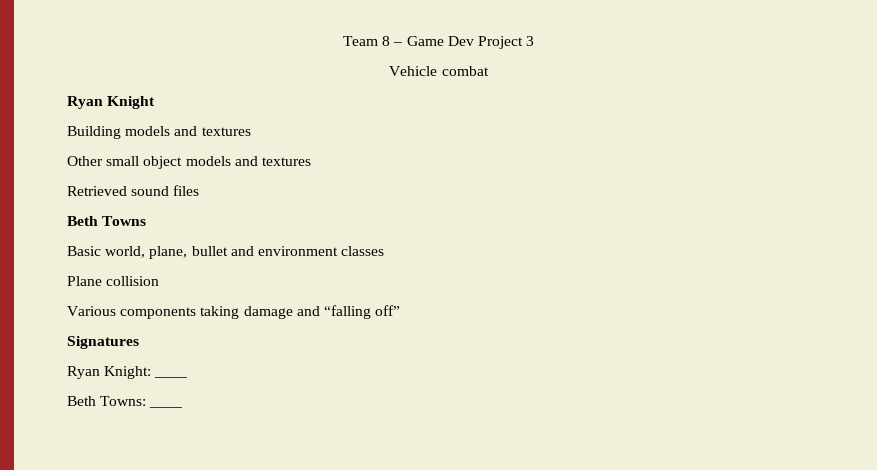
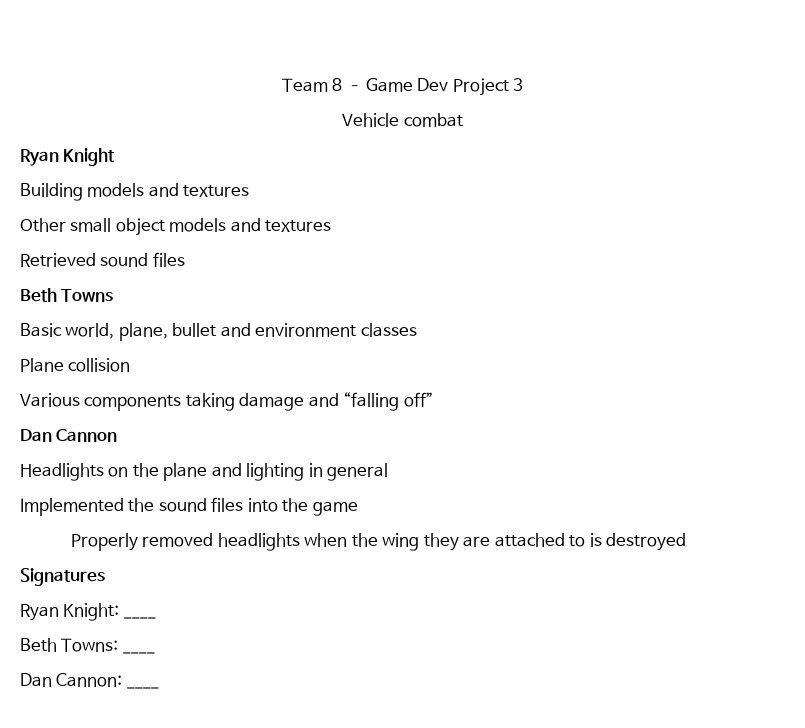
(401, 310) none -> [20,429,118,442] [20,463,389,481] [20,497,358,516] [70,533,686,551] // Dan Cannon // Headlights on the plane and lighting in general // Implemented the sound files into the game // Properly removed headlights when the wing they are attached to is destroyed
(183, 407) none -> [20,673,159,689] // Dan Cannon: ____

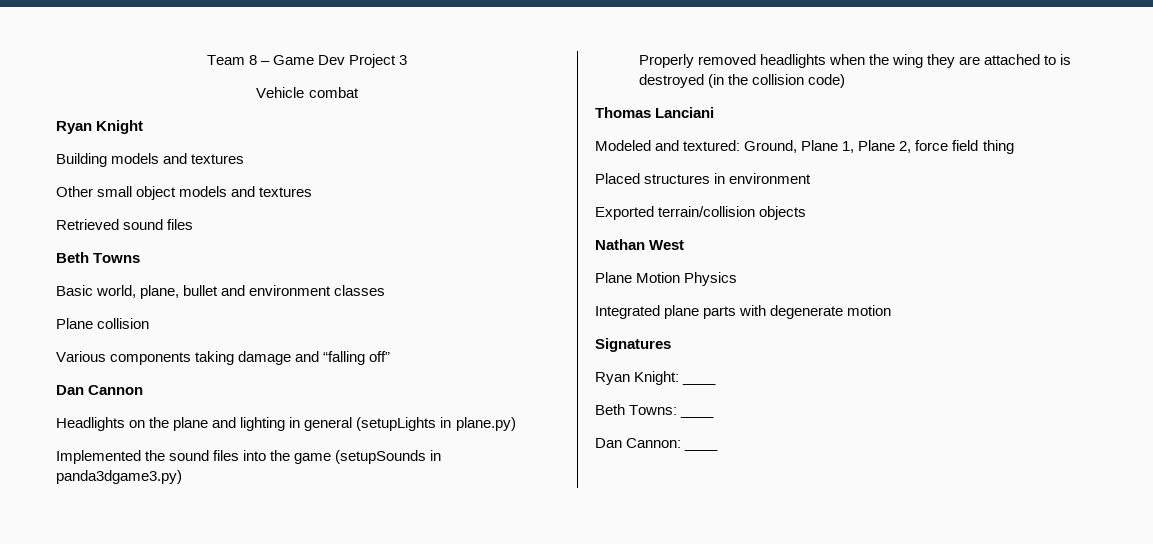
(389, 472) none -> [356,417,516,431] (setupLights in plane.py)
(358, 508) none -> [335,450,442,464] [56,470,182,484] (setupSounds in panda3dgame3.py)
(686, 542) none -> [707,74,846,88] [595,107,715,118] [595,140,1014,154] [595,173,812,184] [595,206,807,220] [595,239,685,250] [595,272,738,286] [595,305,892,319] (in the collision code) // Thomas Lanciani // Modeled and textured: Ground, Plane 1, Plane 2, force field thing // Placed structures in environment // Exported terrain/collision objects // Nathan West // Plane Motion Physics // Integrated plane parts with degenerate motion

